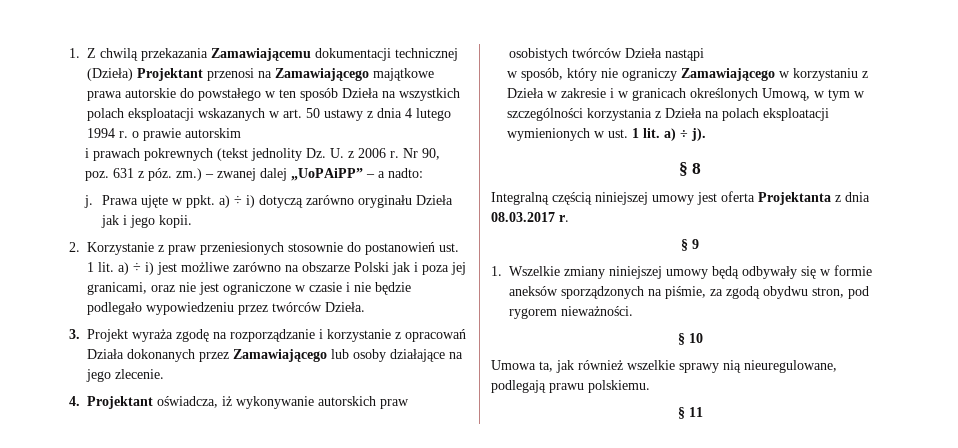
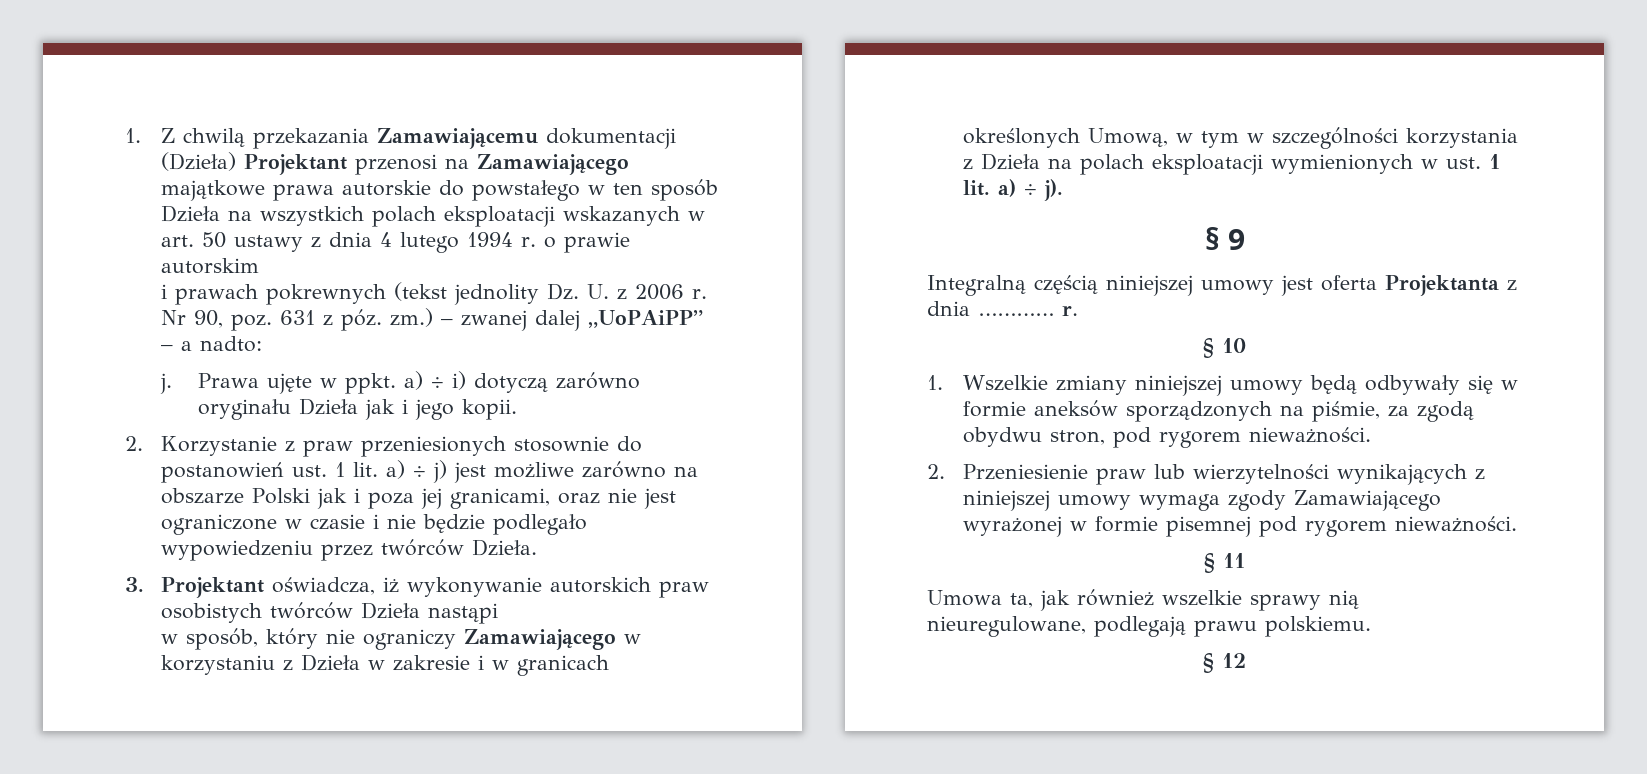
[395,48,458,61] technicznej -> (677, 138) none
[145,262,154,275] i) -> [433,460,448,483] j)
[87,329,466,342] [87,349,463,362] [86,369,164,382] [69,396,80,406] Projekt wyraża zgodę na rozporządzanie i korzystanie z opracowań Działa dokonanych przez Zamawiającego lub osoby działające na jego zlecenie. // 4. -> (144, 584) none
[692,163,702,174] 8 -> [1227,229,1245,250] 9
[491,212,555,222] 08.03.2017 -> [978,313,1054,316] …………
[692,239,699,249] 9 -> [1222,338,1246,353] 10
[677,333,703,345] // § 10 -> [927,464,1486,485] [963,490,1442,511] [963,516,1518,537] [1204,553,1245,573] // 2. Przeniesienie praw lub wierzytelności wynikających z niniejszej umowy wymaga zgody Zamawiającego wyrażonej w formie pisemnej pod rygorem nieważności. // § 11
[688,407,703,417] 11 -> [1222,653,1246,668] 12

